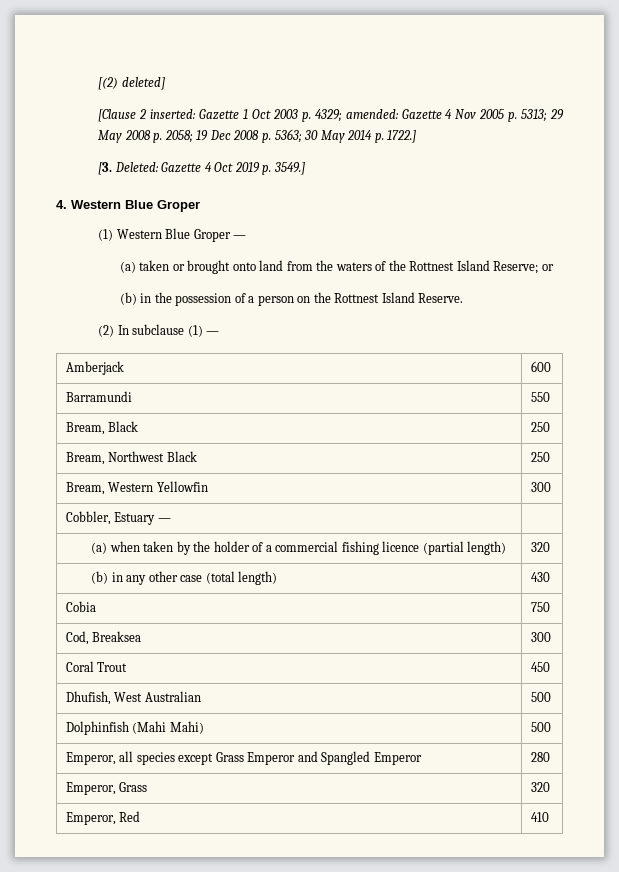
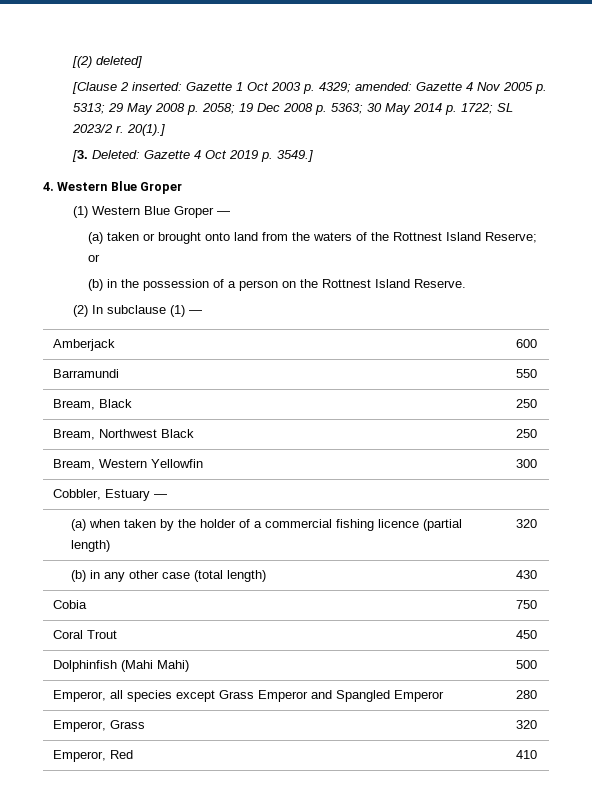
[387,130,417,143] 1722.] -> [461,103,514,114] [72,124,166,136] 1722; SL 2023/2 r. 20(1).]
[65,631,142,645] [530,632,551,642] // Cod, Breaksea | 300 -> (537, 604) none
[65,691,201,705] [530,692,551,702] // Dhufish, West Australian | 500 -> (537, 634) none

